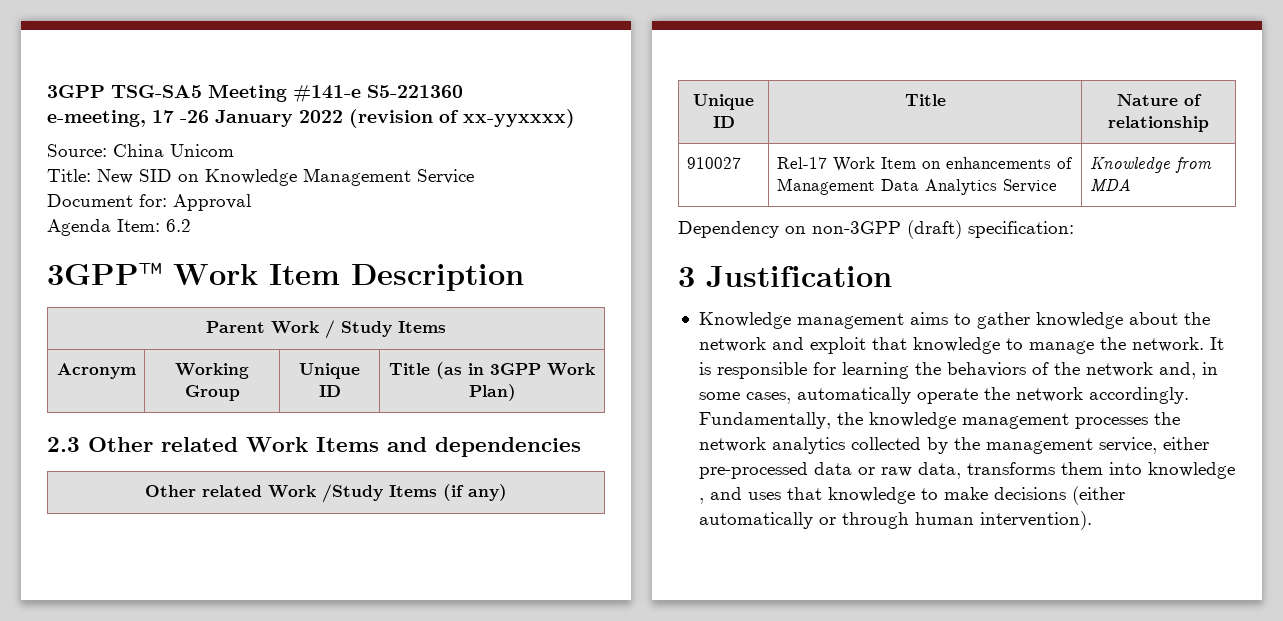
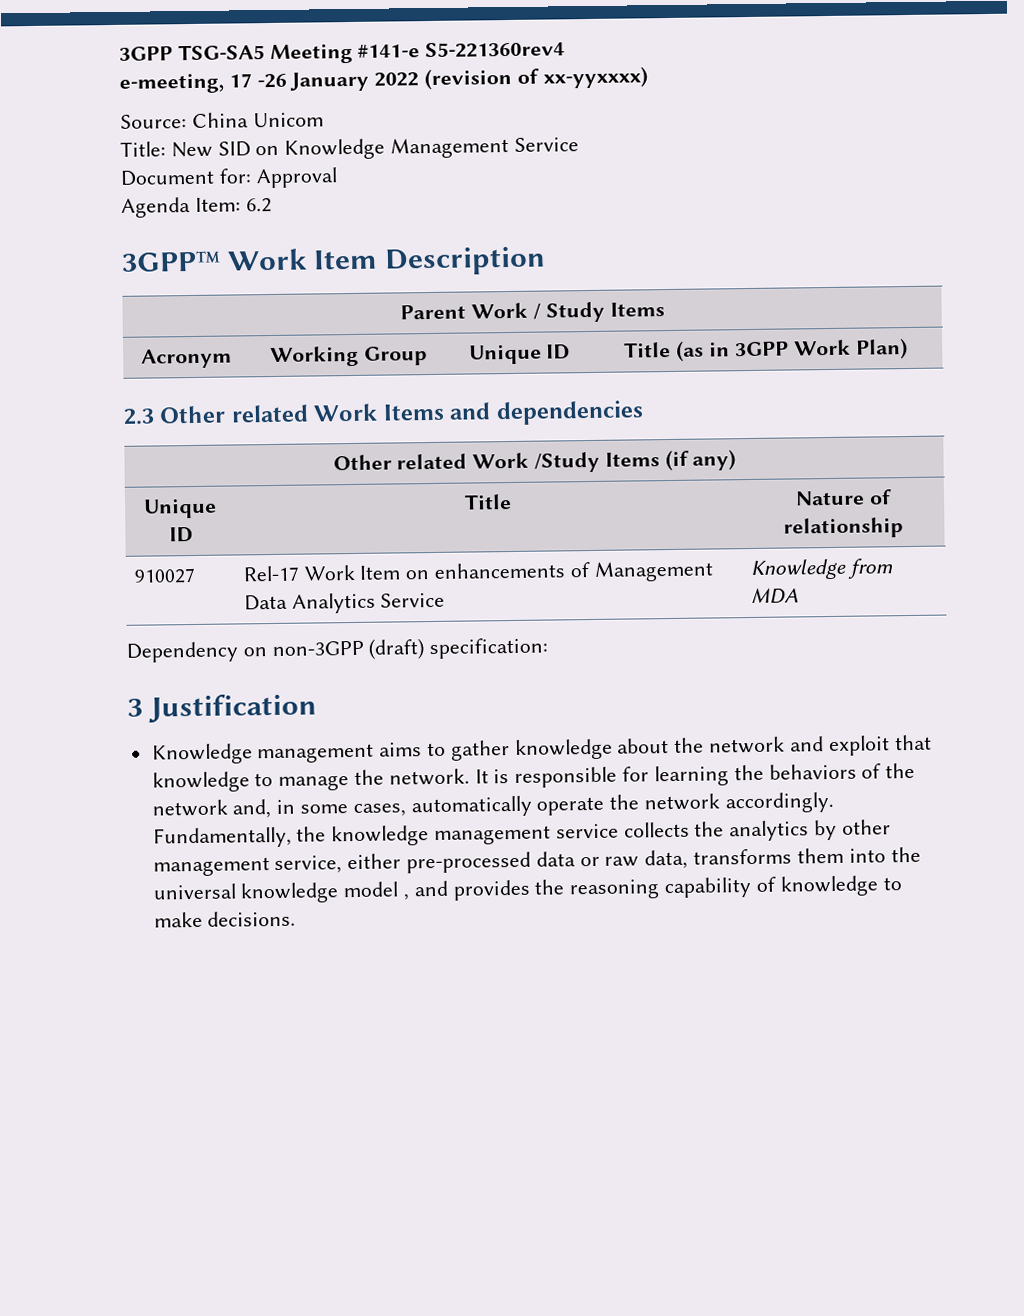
[367,85,463,98] S5-221360 -> [425,41,566,59] S5-221360rev4
[1074,412,1180,429] [698,437,980,454] processes the network analytics collected by the -> [555,819,891,842] service collects the analytics by other
[1147,462,1235,479] [698,486,1125,505] [698,511,1092,530] knowledge , and uses that knowledge to make decisions (either automatically or through human intervention). -> [890,846,921,863] [152,875,902,904] [153,910,297,928] the universal knowledge model , and provides the reasoning capability of knowledge to make decisions.

